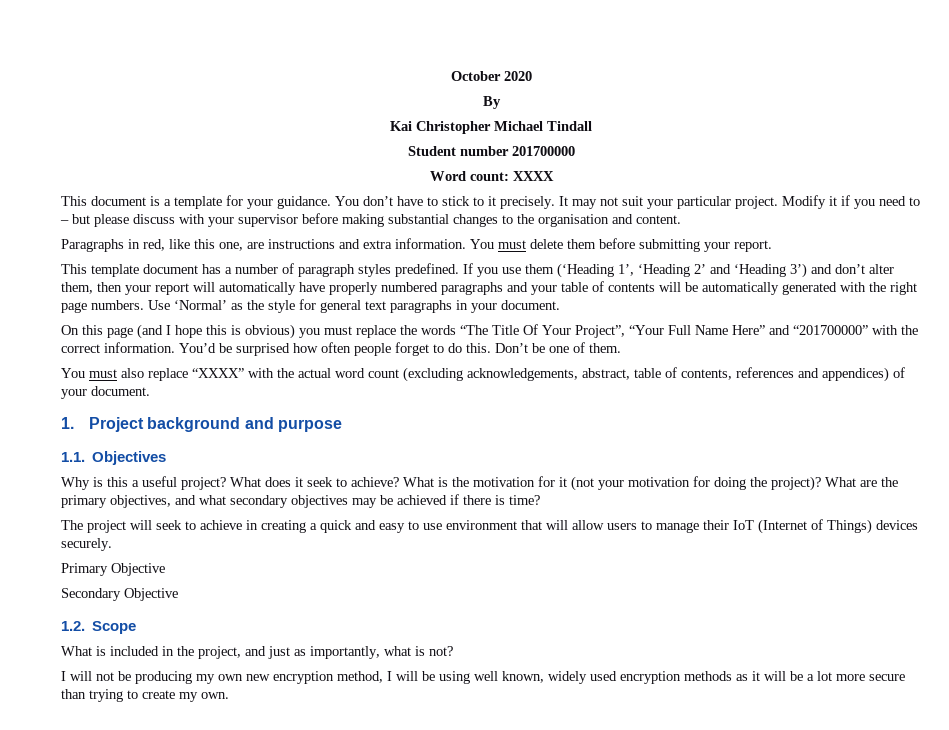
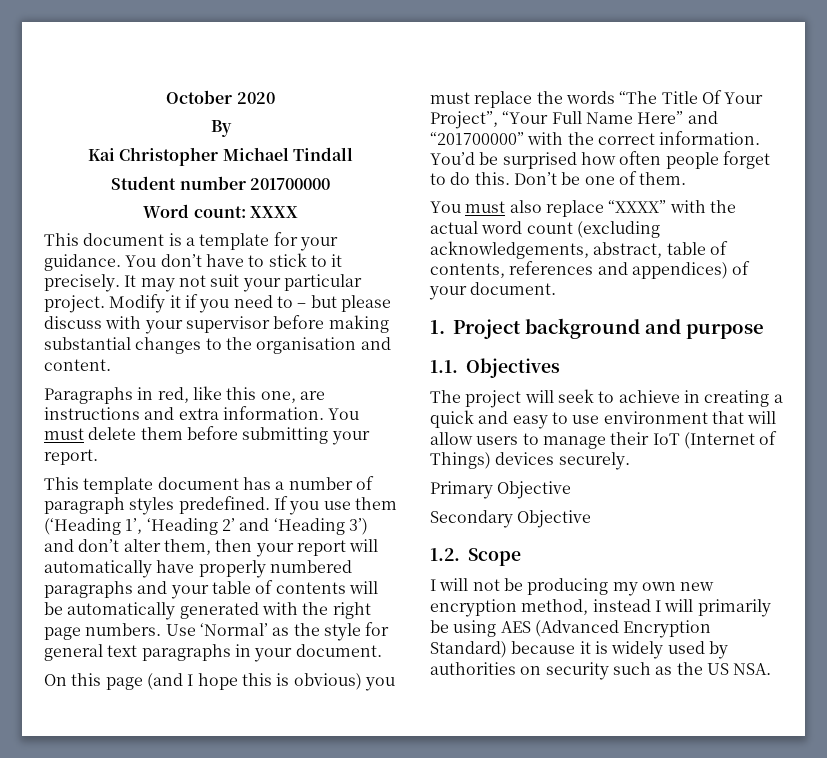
[61,476,898,491] [61,494,540,508] // Why is this a useful project? What does it seek to achieve? What is the motivation for it (not your motivation for doing the project)? What are the primary objectives, and what secondary objectives may be achieved if there is time? -> (560, 368) none
[61,646,453,659] // What is included in the project, and just as importantly, what is not? -> (521, 557) none
[387,671,418,681] I will -> [592,599,771,617] instead I will primarily
[474,671,905,684] [61,689,229,702] well known, widely used encryption methods as it will be a lot more secure than trying to create my own. -> [500,620,712,638] [430,641,728,659] [430,662,772,680] AES (Advanced Encryption Standard) because it is widely used by authorities on security such as the US NSA.

